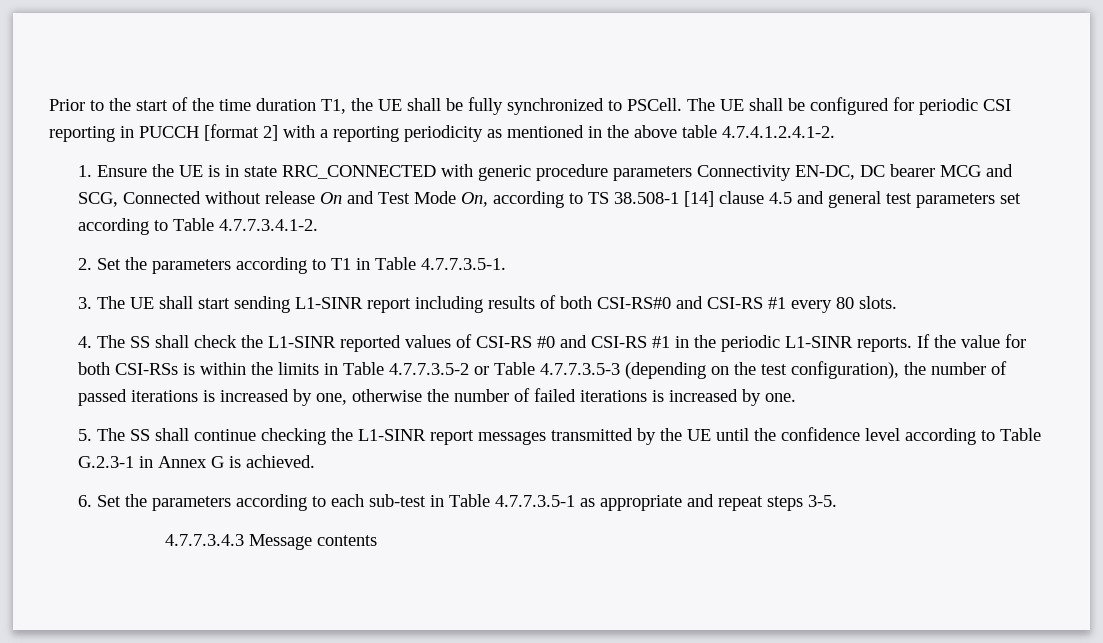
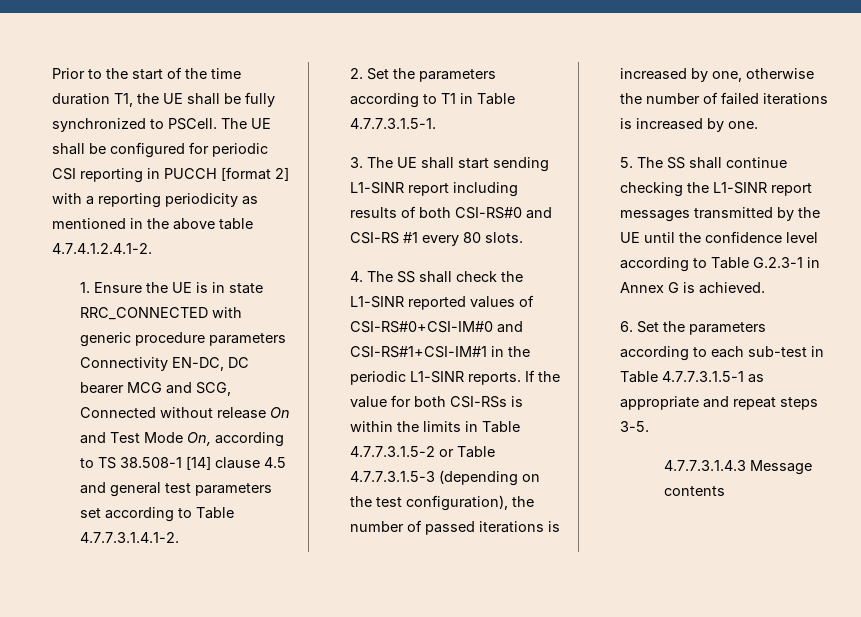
[219,219,319,231] 4.7.7.3.4.1-2. -> [79,532,179,543] 4.7.7.3.1.4.1-2.
[421,258,507,270] 4.7.7.3.5-1. -> [349,118,436,129] 4.7.7.3.1.5-1.
[476,335,671,348] CSI-RS #0 and CSI-RS #1 -> [349,321,523,333] [349,346,487,358] CSI-RS#0+CSI-IM#0 and CSI-RS#1+CSI-IM#1
[389,363,470,375] 4.7.7.3.5-2 -> [349,446,435,457] 4.7.7.3.1.5-2
[540,363,621,375] 4.7.7.3.5-3 -> [349,471,435,482] 4.7.7.3.1.5-3
[495,495,576,507] 4.7.7.3.5-1 -> [661,371,744,382] 4.7.7.3.1.5-1
[165,534,245,546] 4.7.7.3.4.3 -> [664,460,747,471] 4.7.7.3.1.4.3

